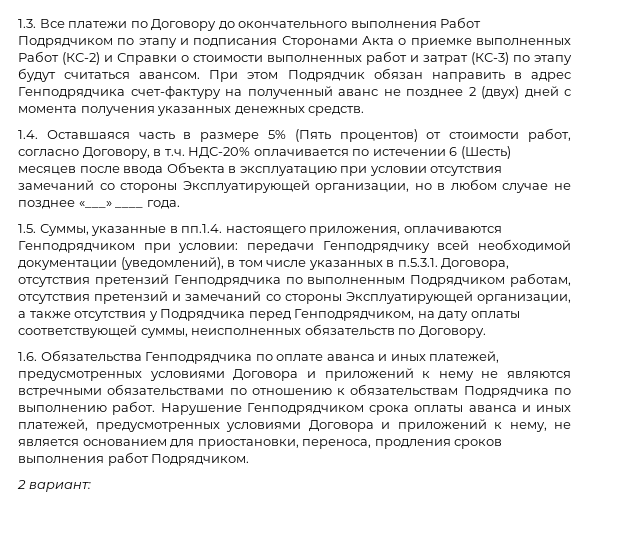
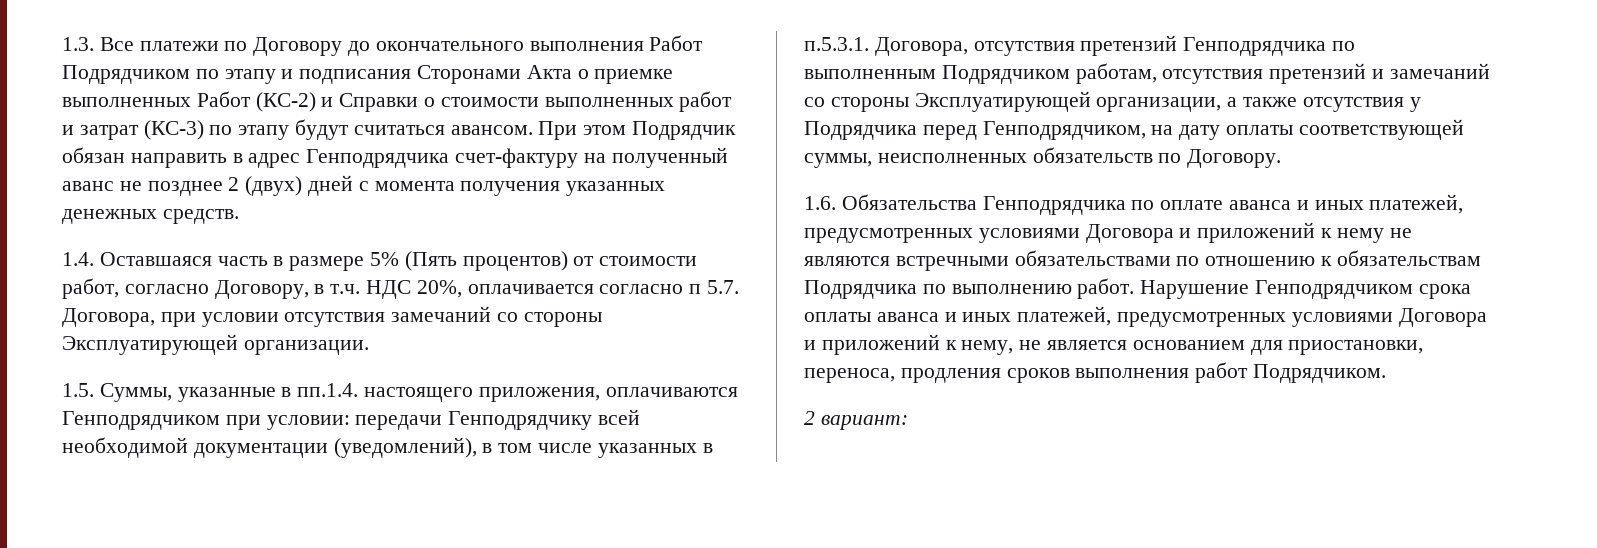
[188,146,511,159] [18,162,337,176] НДС-20% оплачивается по истечении 6 (Шесть) месяцев после ввода Объекта в эксплуатацию -> [366,280,740,299] [62,308,155,327] НДС 20%, оплачивается согласно п 5.7. Договора,
[315,179,571,193] [18,200,180,209] организации, но в любом случае не позднее «___» ____ года. -> [243,340,369,355] организации.

